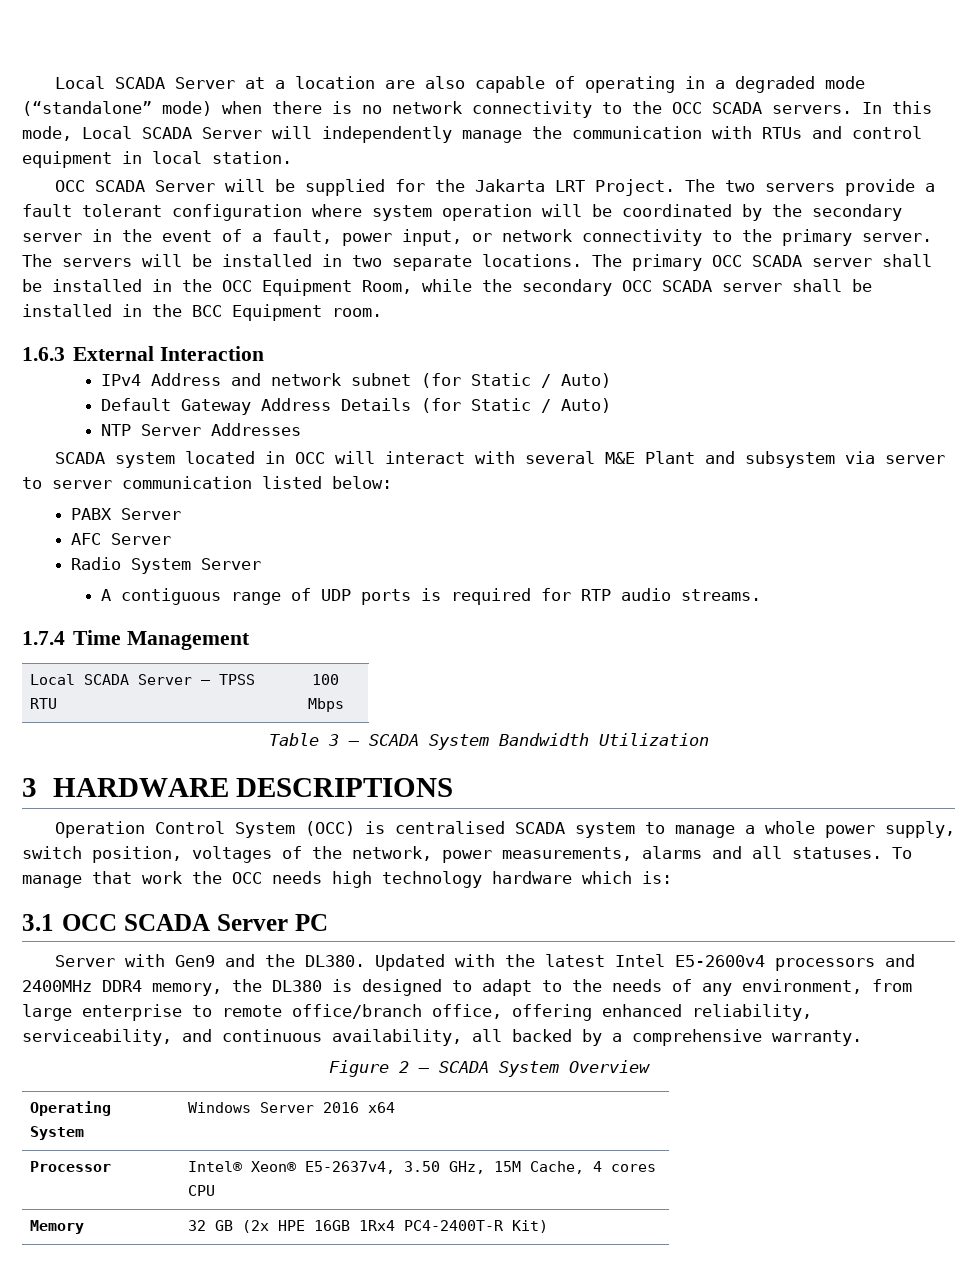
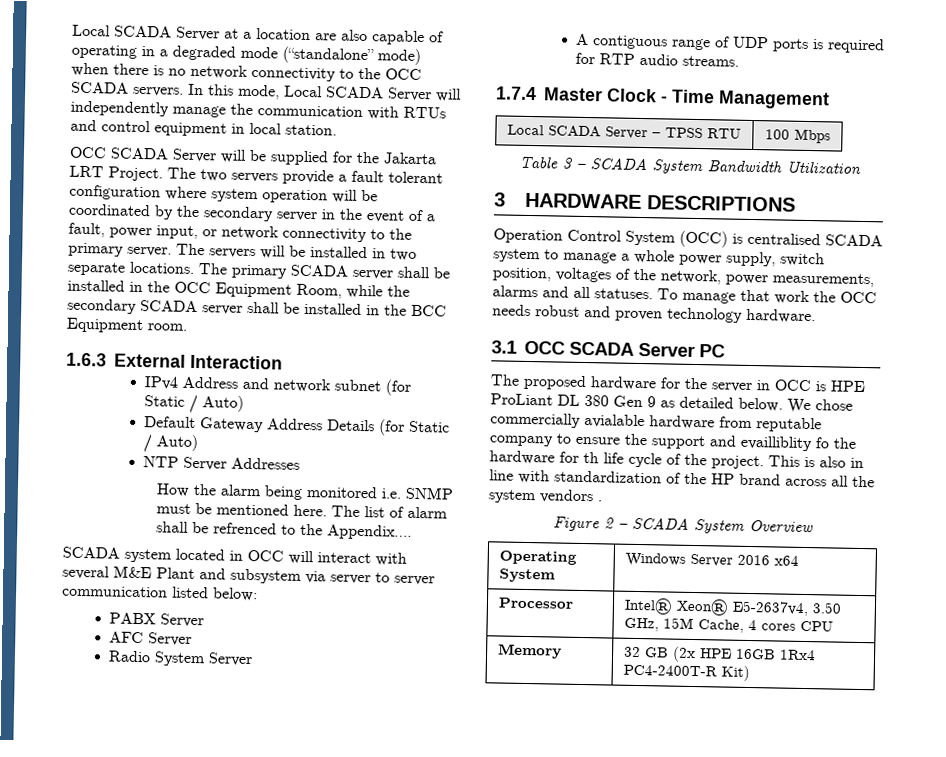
[712,255,742,267] OCC -> (287, 271) none
[622,280,652,292] OCC -> (137, 306) none
(302, 429) none -> [155,483,454,500] [155,503,448,519] [155,521,412,540] // How the alarm being monitored i.e. SNMP must be mentioned here. The list of alarm shall be refrenced to the Appendix….
(65, 638) none -> [544,87,668,103] Master Clock -
[332,871,672,888] high technology hardware which is: -> [535,305,816,324] robust and proven technology hardware.
[54,954,915,971] [22,979,912,996] [22,1004,812,1021] [22,1029,862,1046] Server with Gen9 and the DL380. Updated with the latest Intel E5-2600v4 processors and 2400MHz DDR4 memory, the DL380 is designed to adapt to the needs of any environment, from large enterprise to remote office/branch office, offering enhanced reliability, serviceability, and continuous availability, all backed by a comprehensive warranty. -> [490,374,866,393] [490,393,853,414] [490,412,822,433] [489,433,856,452] [489,450,864,470] [489,469,875,488] [488,489,602,504] The proposed hardware for the server in OCC is HPE ProLiant DL 380 Gen 9 as detailed below. We chose commercially avialable hardware from reputable company to ensure the support and evailliblity fo the hardware for th life cycle of the project. This is also in line with standardization of the HP brand across all the system vendors .

